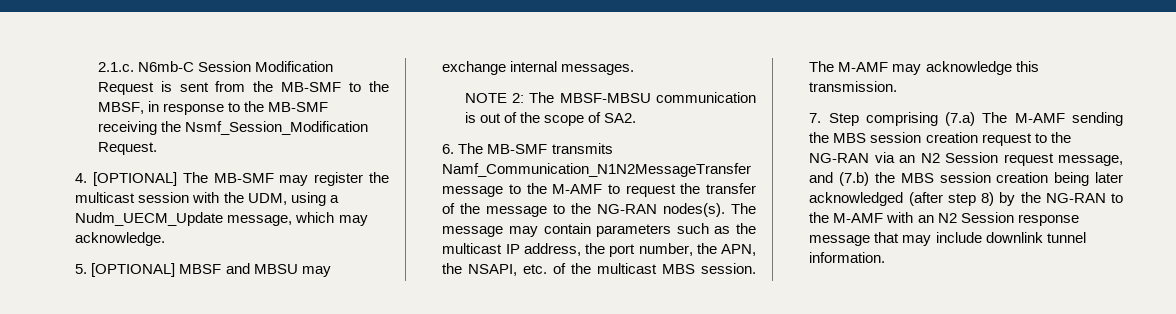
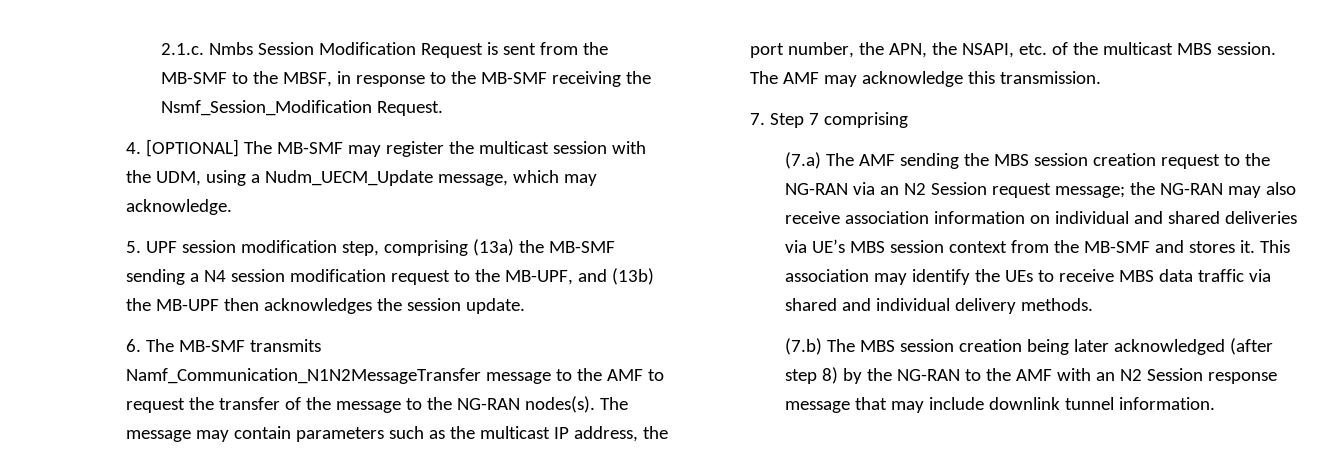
[137,61,194,72] N6mb-C -> [208,42,253,55] Nmbs
[91,263,331,277] [442,61,635,75] [464,92,756,103] [464,112,637,126] [OPTIONAL] MBSF and MBSU may exchange internal messages. // NOTE 2: The MBSF-MBSU communication is out of the scope of SA2. -> [145,239,615,256] [125,268,654,285] [125,298,525,314] UPF session modification step, comprising (13a) the MB-SMF sending a N4 session modification request to the MB-UPF, and (13b) the MB-UPF then acknowledges the session update.
[552,184,603,194] M-AMF -> [606,369,643,381] AMF
[838,62,889,72] M-AMF -> [782,72,819,84] AMF
[865,112,938,126] comprising -> [808,112,908,128] 7 comprising //
[1014,113,1065,123] M-AMF -> [858,154,895,166] AMF
[1058,155,1123,166] [809,172,895,186] message, and (7.b) the -> [1054,182,1296,198] [784,211,1297,224] [784,239,1290,253] [784,269,1271,285] [784,298,1093,314] [784,338,855,355] message; the NG-RAN may also receive association information on individual and shared deliveries via UE’s MBS session context from the MB-SMF and stores it. This association may identify the UEs to receive MBS data traffic via shared and individual delivery methods. // (7.b) The
[833,213,884,223] M-AMF -> [1015,369,1052,381] AMF

